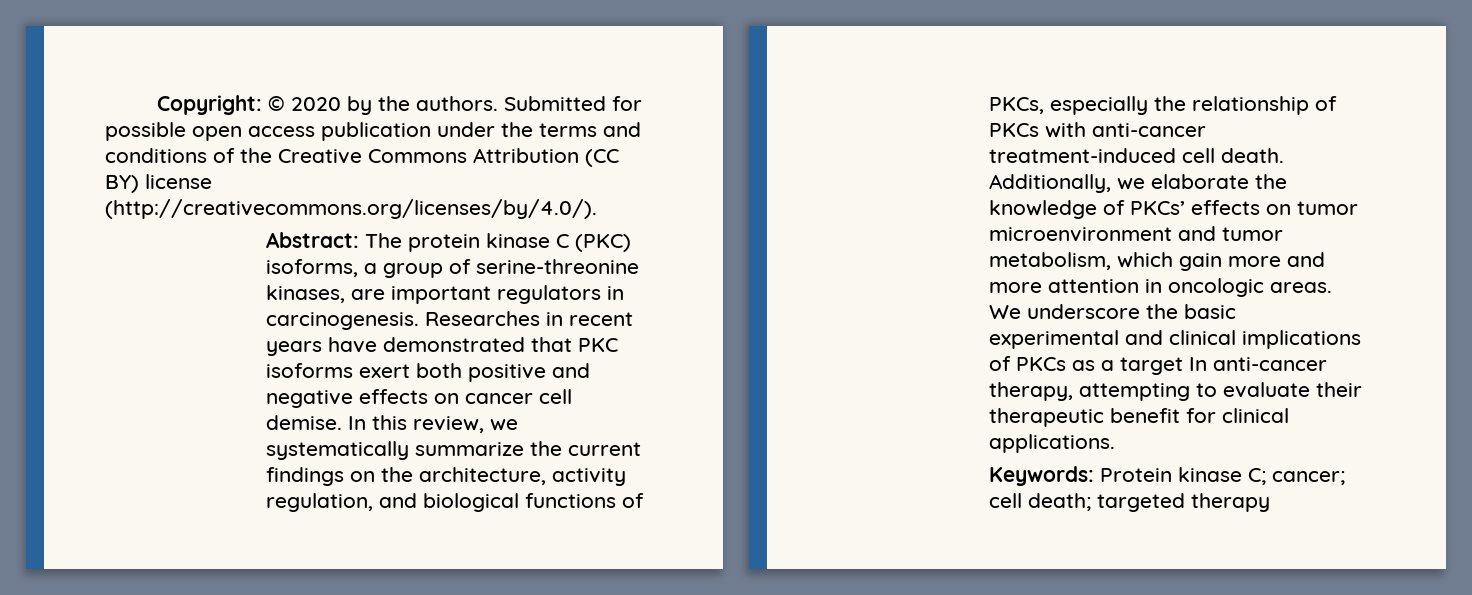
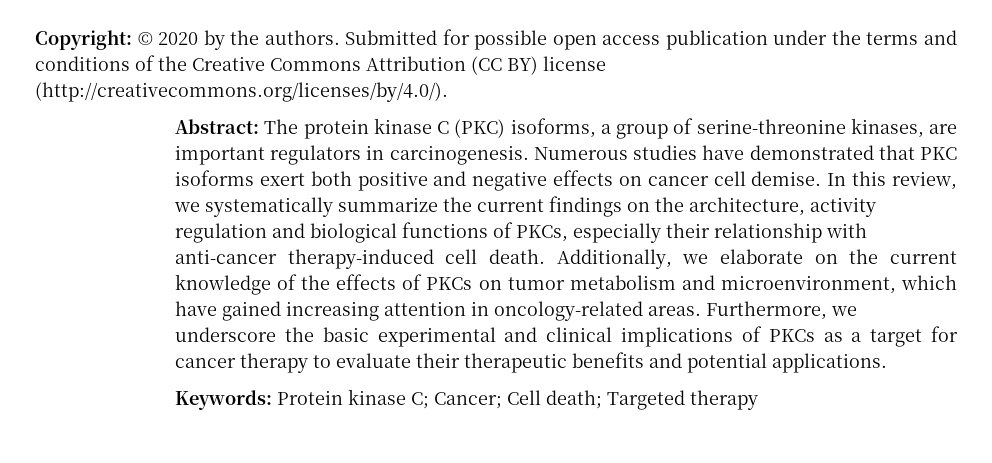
[425,311,634,326] [266,341,323,356] Researches in recent years -> [533,145,698,160] Numerous studies
[266,493,374,512] regulation, -> [175,223,268,243] regulation
[1154,96,1338,115] [989,123,1040,137] the relationship of PKCs -> [666,223,823,243] their relationship
[989,148,1177,163] treatment-induced -> [287,249,434,269] therapy-induced
[1255,174,1288,189] [989,200,1359,219] [989,226,1284,242] [989,252,1326,271] [989,278,1333,297] [989,305,1022,319] the knowledge of PKCs’ effects on tumor microenvironment and tumor metabolism, which gain more and more attention in oncologic areas. We -> [814,249,957,264] [175,274,958,295] [175,301,858,321] on the current knowledge of the effects of PKCs on tumor metabolism and microenvironment, which have gained increasing attention in oncology-related areas. Furthermore, we
[1189,357,1328,371] [989,382,1191,401] In anti-cancer therapy, attempting -> [930,326,958,342] [175,353,309,373] for cancer therapy
[1110,408,1290,423] benefit for clinical -> [572,352,768,373] benefits and potential
[1272,471,1346,485] [989,493,1186,512] cancer; cell death; targeted -> [434,390,686,410] Cancer; Cell death; Targeted

